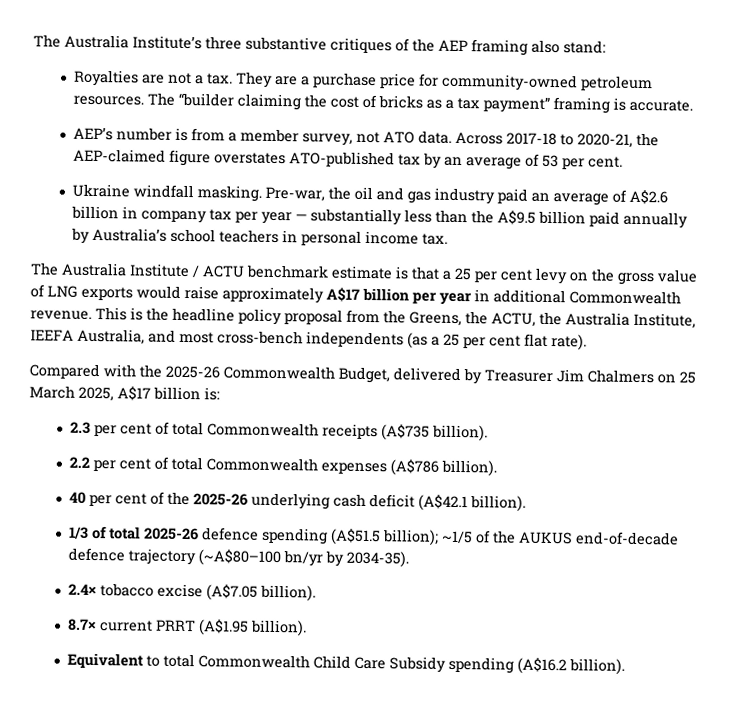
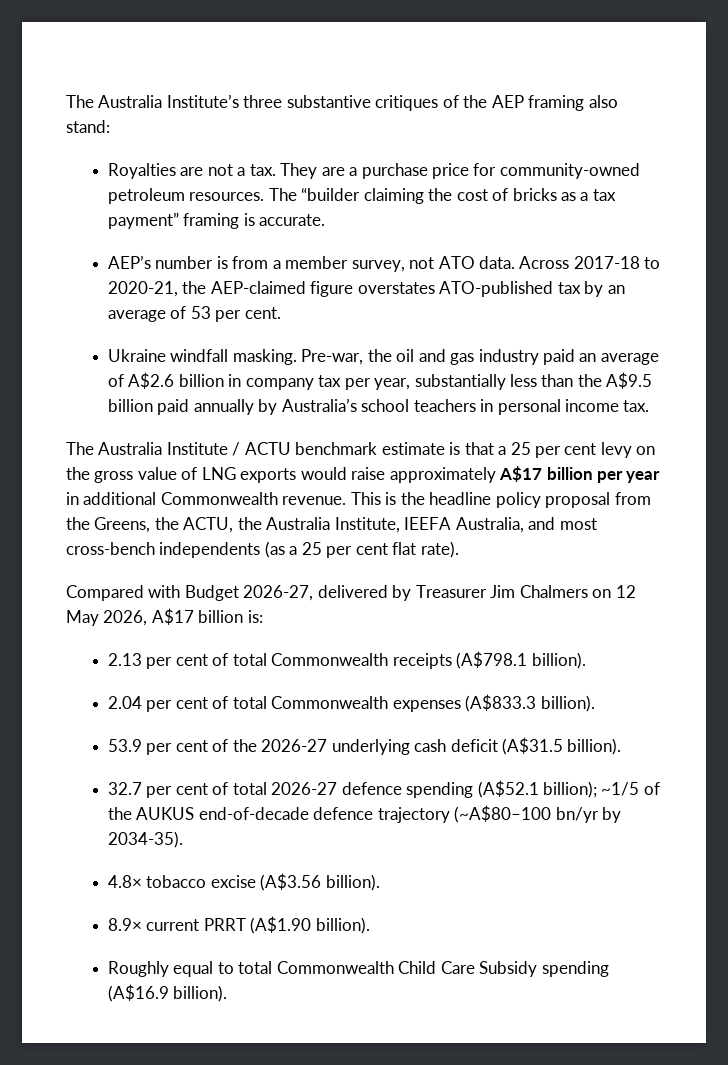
[261,211,308,225] year — -> [374,378,411,390] year,
[139,364,390,384] the 2025-26 Commonwealth Budget, -> [184,585,314,601] Budget 2026-27,
[679,371,696,384] [29,385,114,402] 25 March 2025, -> [615,585,636,598] [66,610,148,626] 12 May 2026,
[70,421,92,434] 2.3 -> [107,653,142,666] 2.13
[381,424,489,442] [69,456,91,468] (A$735 billion). // 2.2 -> [456,651,586,669] [107,696,142,709] (A$798.1 billion). // 2.04
[390,459,498,477] [69,491,87,504] (A$786 billion). // 40 -> [465,694,595,712] [107,739,142,752] (A$833.3 billion). // 53.9
[193,493,249,506] 2025-26 -> [261,739,328,752] 2026-27
[418,494,527,512] [69,525,200,541] (A$42.1 billion). // 1/3 of total 2025-26 -> [502,737,622,755] [107,782,338,798] (A$31.5 billion). // 32.7 per cent of total 2026-27
[330,528,382,546] (A$51.5 -> [477,780,539,798] (A$52.1
[68,583,98,596] 2.4× -> [107,875,142,888] 4.8×
[206,584,317,602] [68,618,98,632] (A$7.05 billion). // 8.7× -> [260,873,380,891] [107,918,142,931] (A$3.56 billion). // 8.9×
[198,619,308,637] [67,652,145,669] (A$1.95 billion). // Equivalent -> [250,916,370,934] [107,961,214,977] (A$1.90 billion). // Roughly equal
[517,657,568,675] (A$16.2 -> [107,984,169,1002] (A$16.9

